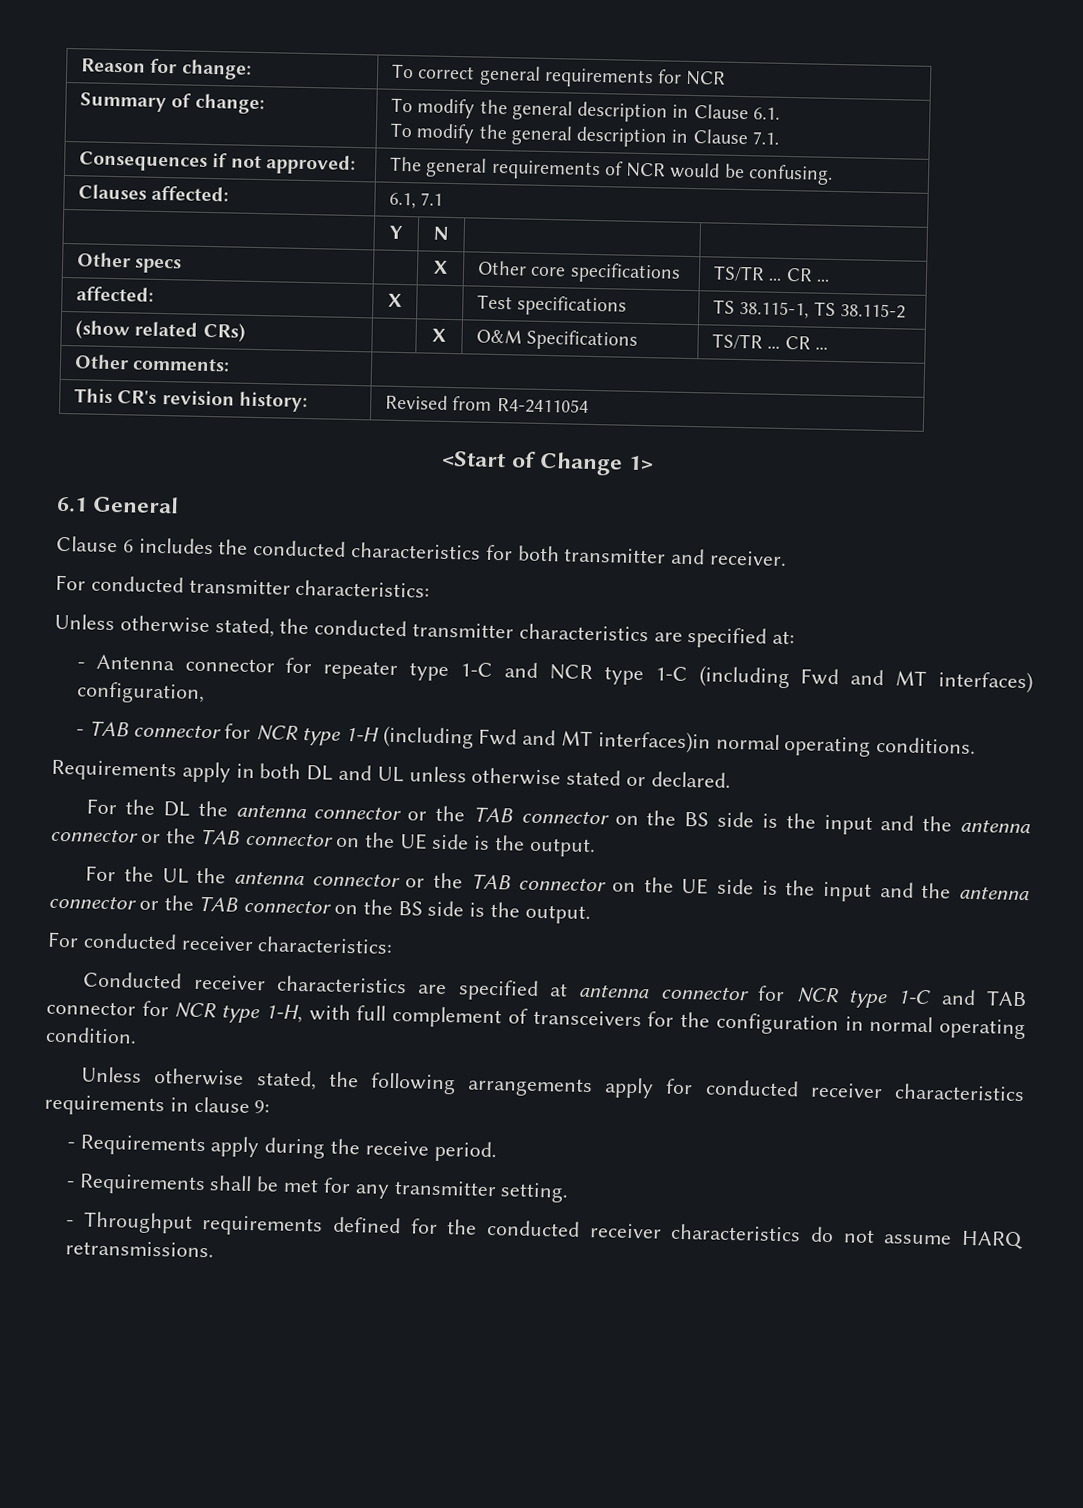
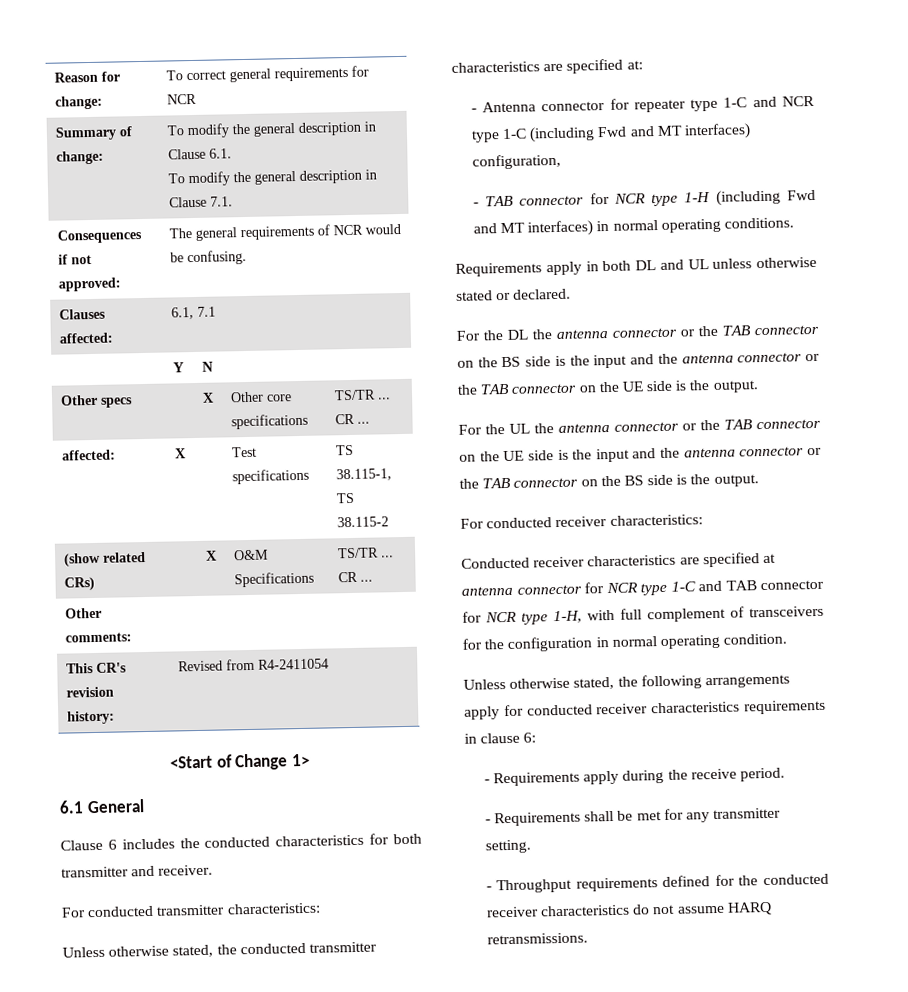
[597,730,711,754] interfaces)in -> [527,220,610,237] interfaces) in
[254,1100,271,1114] 9: -> [523,732,537,743] 6:

